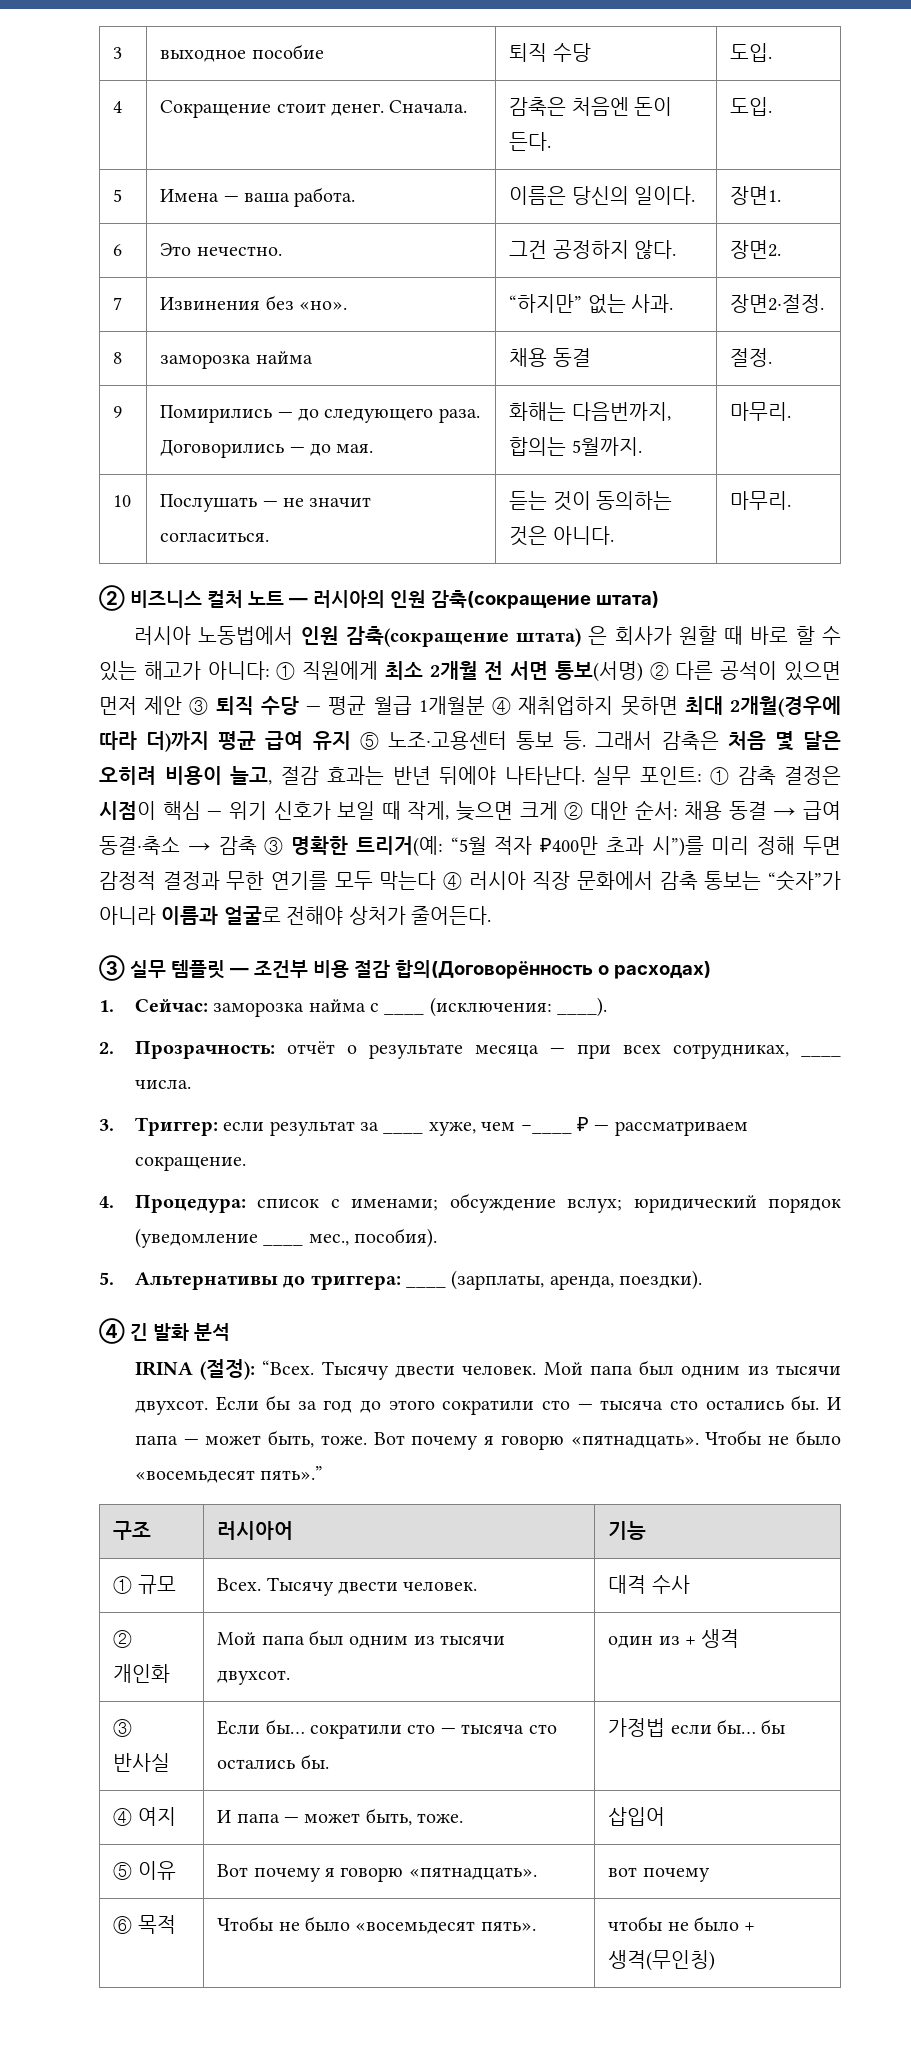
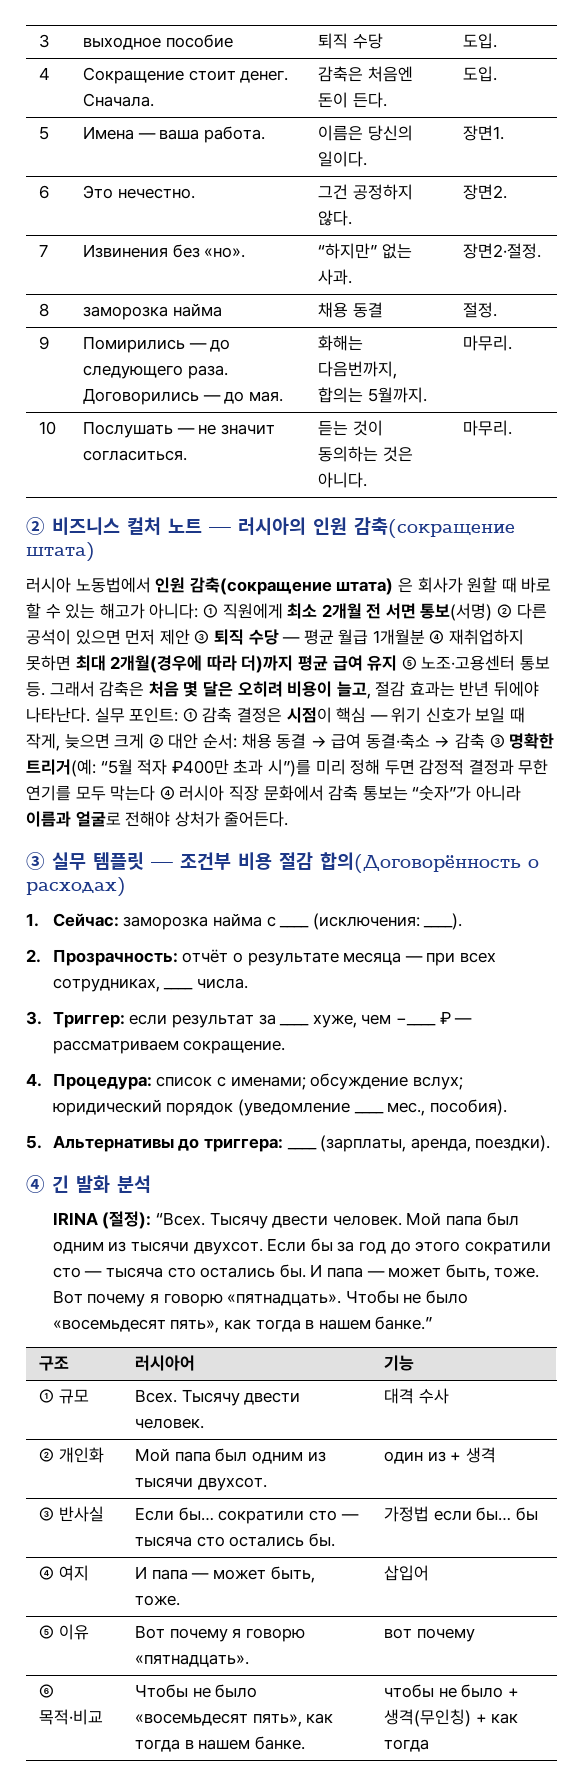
[260,1466,324,1480] пять».” -> [170,1316,433,1333] пять», как тогда в нашем банке.”
[137,1915,176,1934] [217,1916,536,1934] 목적 | Чтобы не было «восемьдесят пять». -> [39,1709,104,1725] [135,1684,258,1698] [135,1713,334,1727] [135,1736,305,1752] 목적·비교 | Чтобы не было «восемьдесят пять», как тогда в нашем банке.
(716, 1960) none -> [475,1713,519,1724] [384,1739,430,1752] + как тогда

